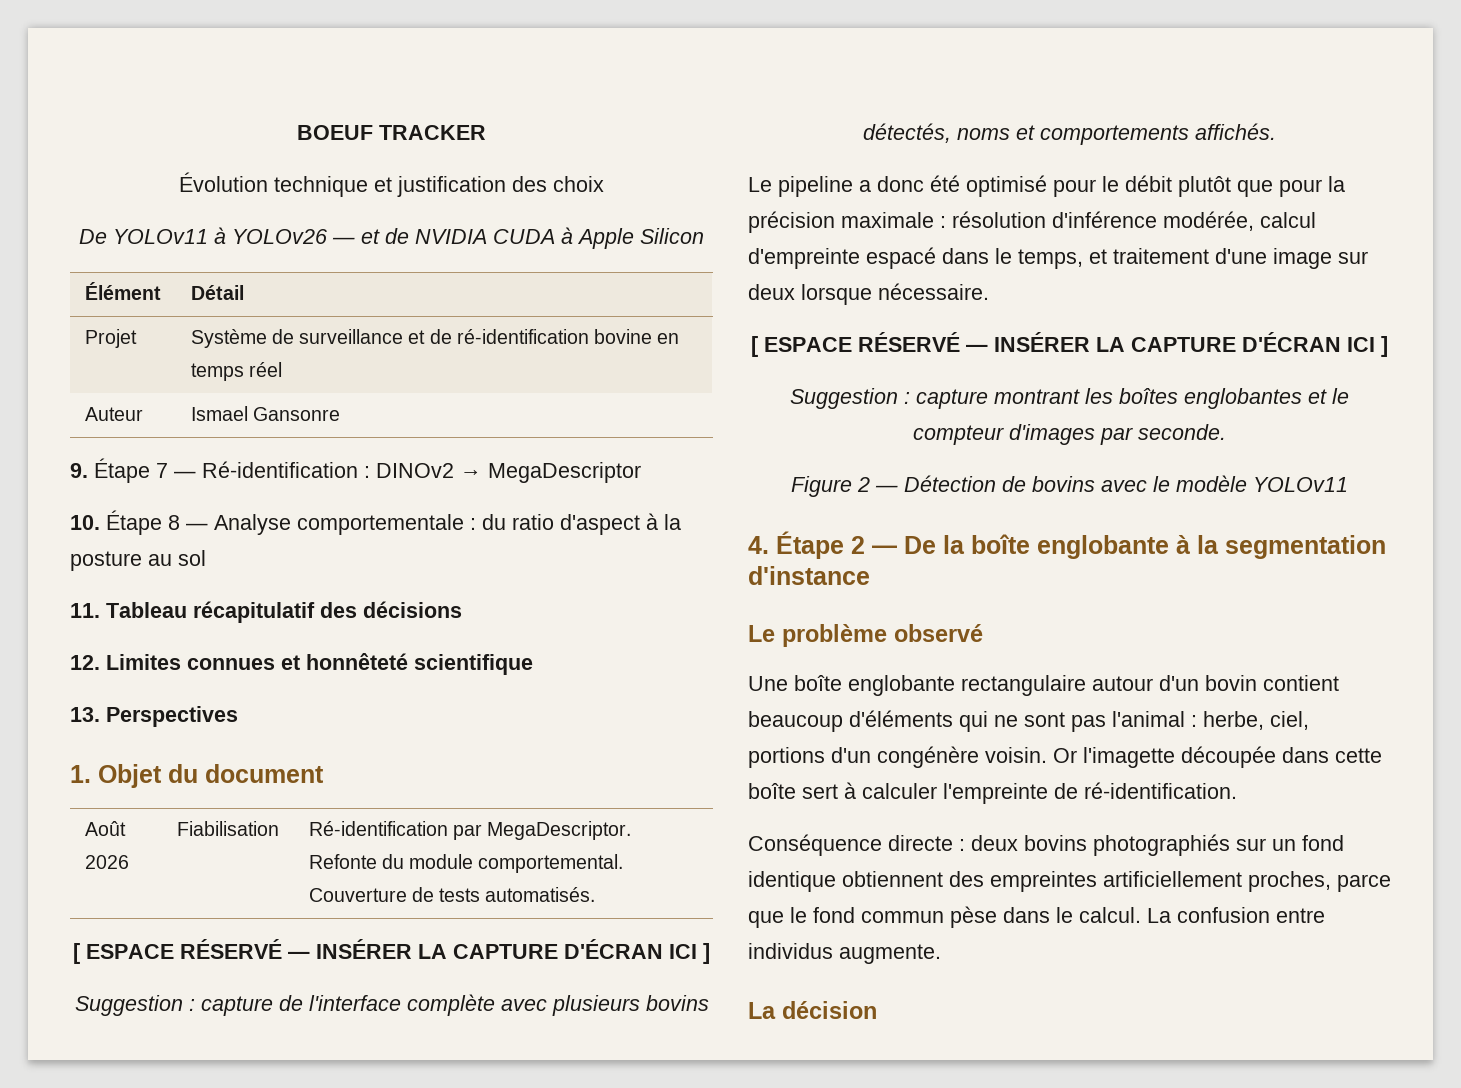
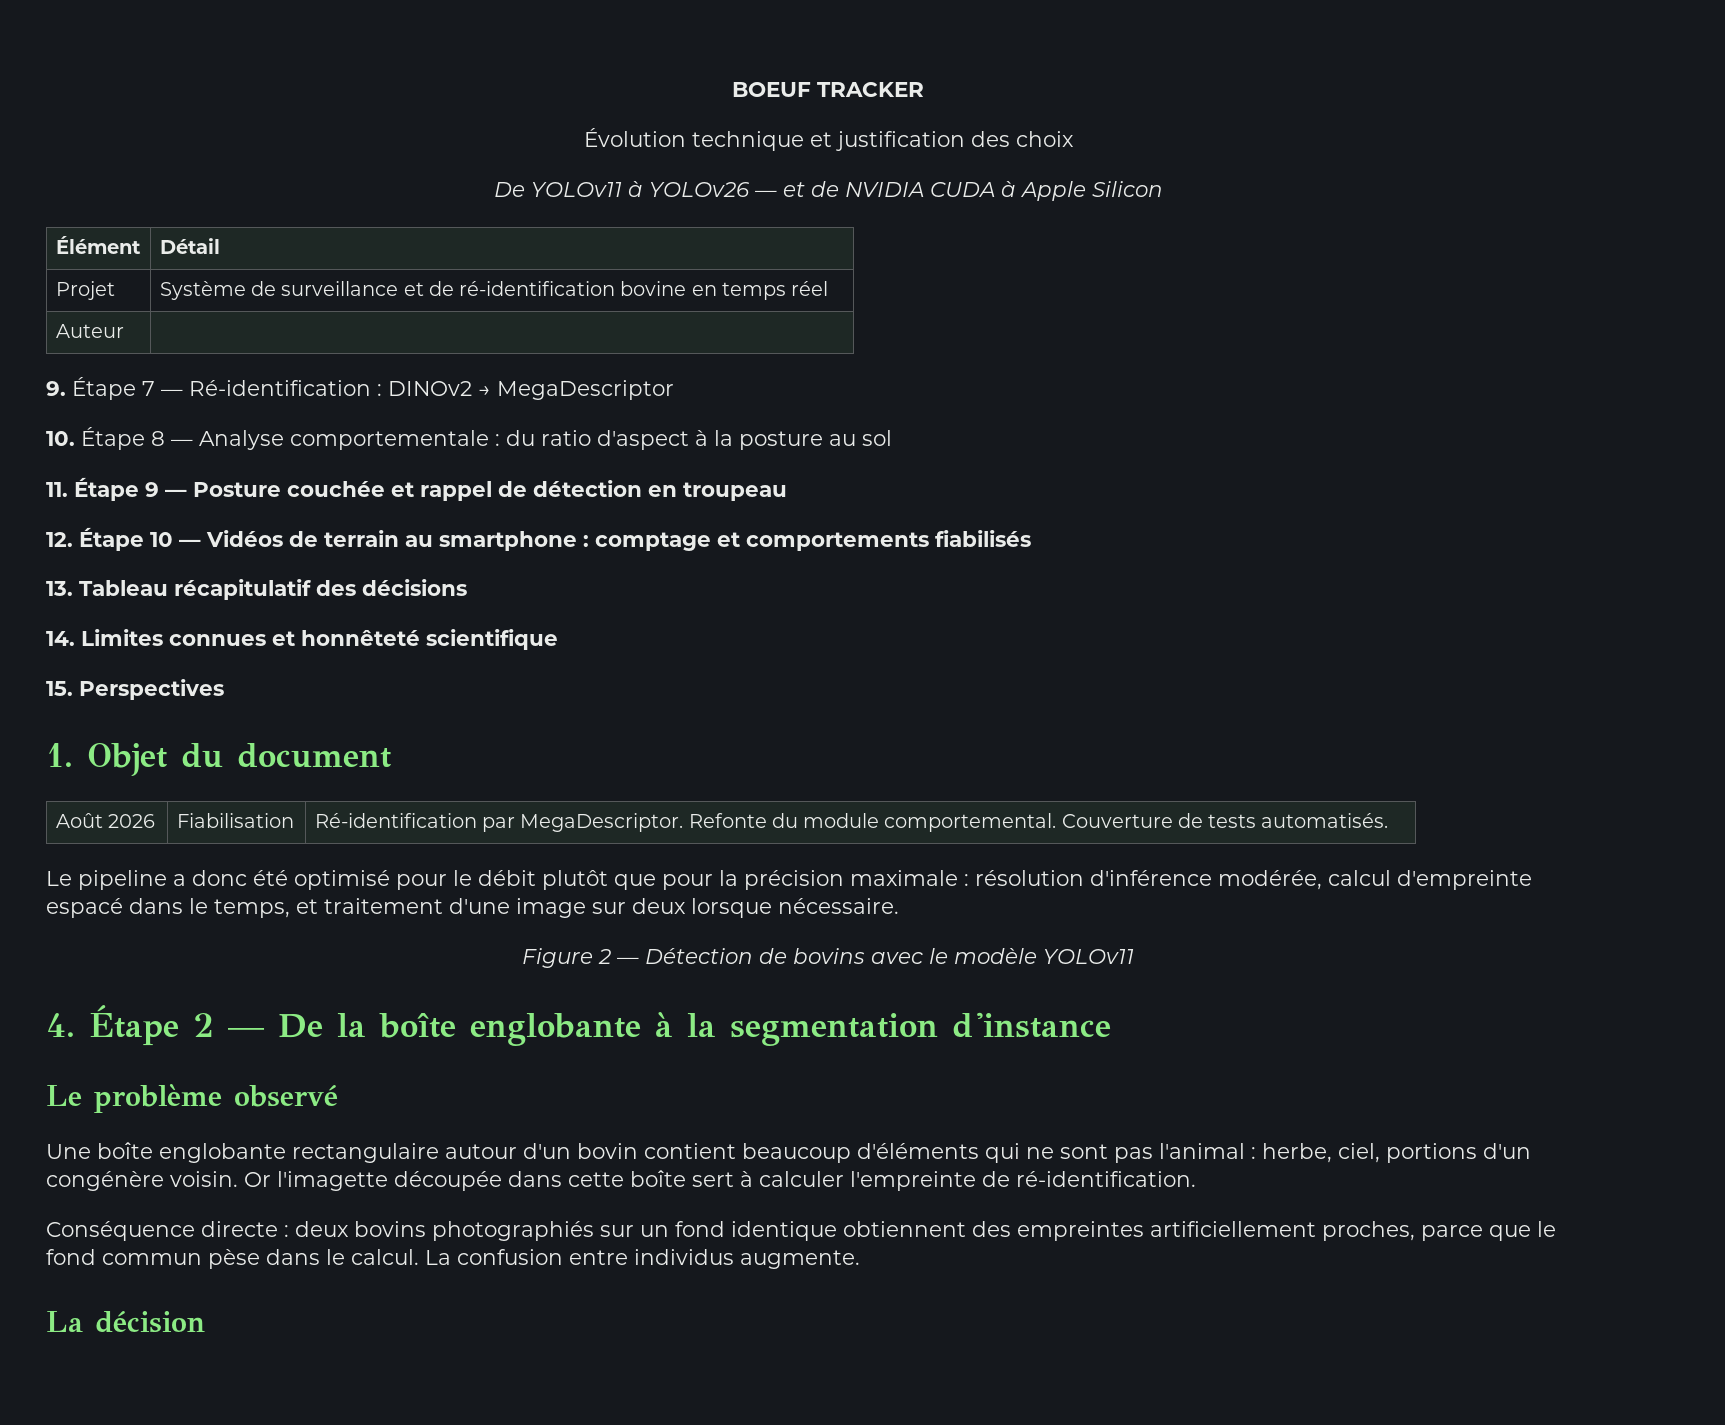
[190,406,340,421] Ismael Gansonre -> (124, 331) none
(100, 610) none -> [74,477,787,501] [46,527,1031,551] [46,581,73,596] Étape 9 — Posture couchée et rappel de détection en troupeau // 12. Étape 10 — Vidéos de terrain au smartphone : comptage et comportements fiabilisés // 13.
[70,655,100,670] 12. -> [46,631,75,646] 14.
[70,707,100,722] 13. -> [46,681,73,696] 15.
[73,939,710,964] [74,994,709,1016] [863,123,1276,145] // [ ESPACE RÉSERVÉ — INSÉRER LA CAPTURE D'ÉCRAN ICI ] // Suggestion : capture de l'interface complète avec plusieurs bovins détectés, noms et comportements affichés. -> (1389, 820) none
[751,332,1388,357] [790,388,1349,409] [913,424,1226,445] // [ ESPACE RÉSERVÉ — INSÉRER LA CAPTURE D'ÉCRAN ICI ] // Suggestion : capture montrant les boîtes englobantes et le compteur d'images par seconde. -> (899, 906) none

